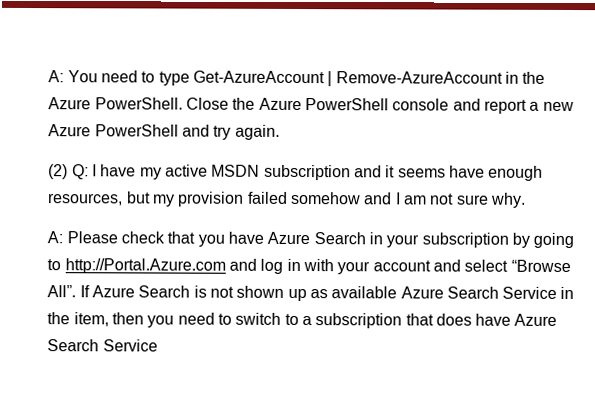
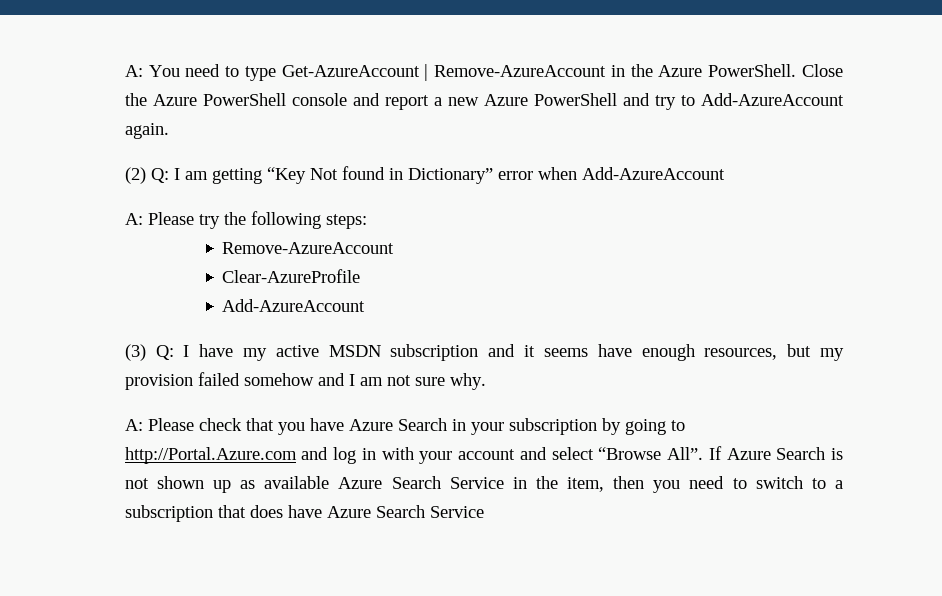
(232, 132) none -> [680,93,845,106] to Add-AzureAccount
(97, 170) none -> [184,166,725,184] [124,211,367,229] [222,242,395,254] [222,269,361,283] [222,299,366,312] [124,344,190,361] am getting “Key Not found in Dictionary” error when Add-AzureAccount // A: Please try the following steps: // Remove-AzureAccount // Clear-AzureProfile // Add-AzureAccount // (3) Q: I

